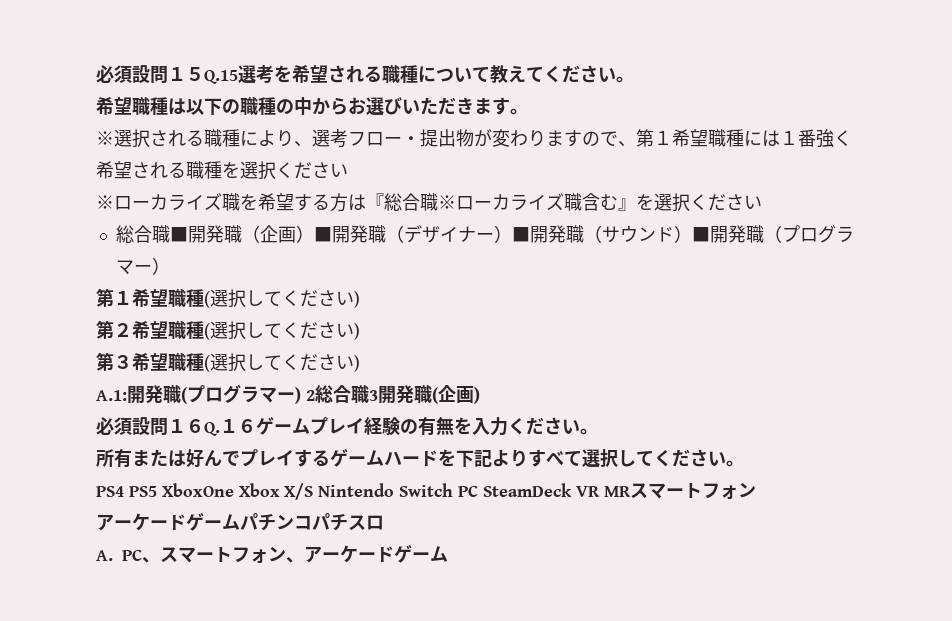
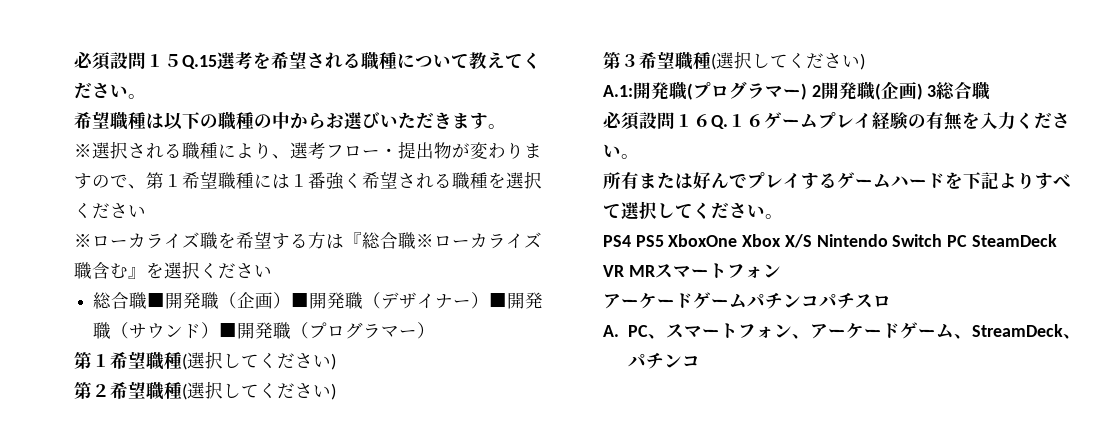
[314,385,480,404] 総合職3開発職(企画) -> [820,81,991,100] 開発職(企画) 3総合職
(448, 554) none -> [953,324,1081,339] [627,352,700,369] 、StreamDeck、パチンコ

